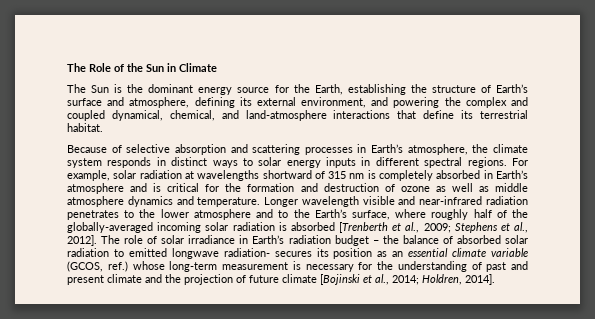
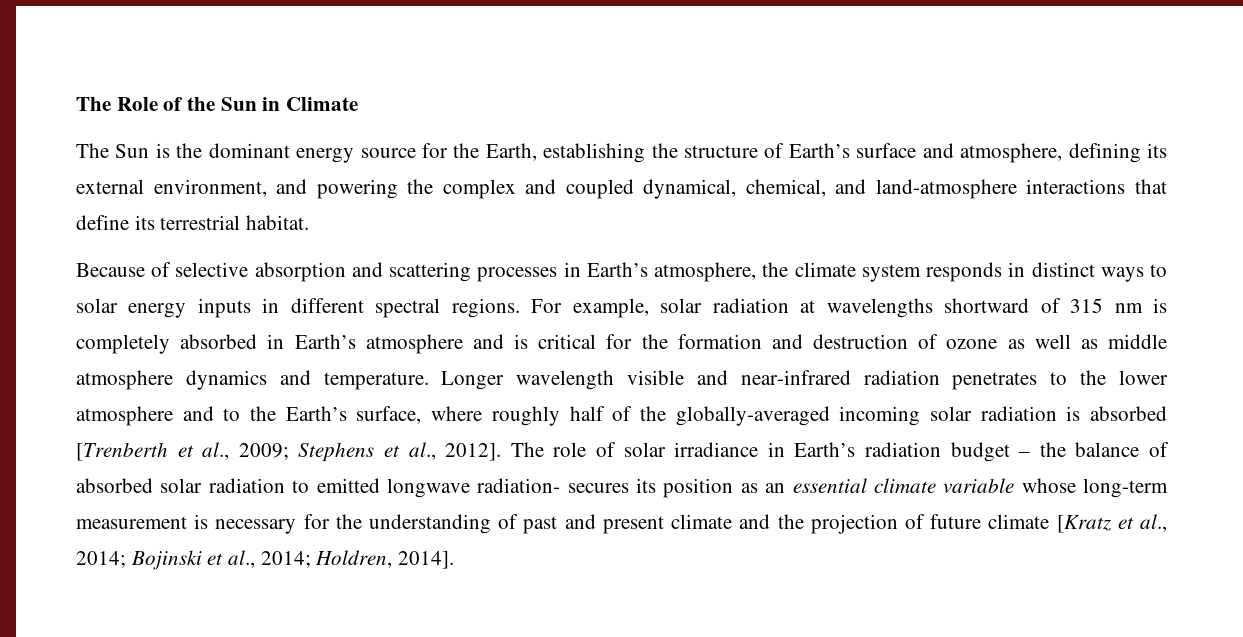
[67,261,128,272] (GCOS, ref.) -> (1015, 485) none
[320,274,360,285] [Bojinski -> [1056,514,1167,533] [76,550,202,570] [Kratz et al., 2014; Bojinski

